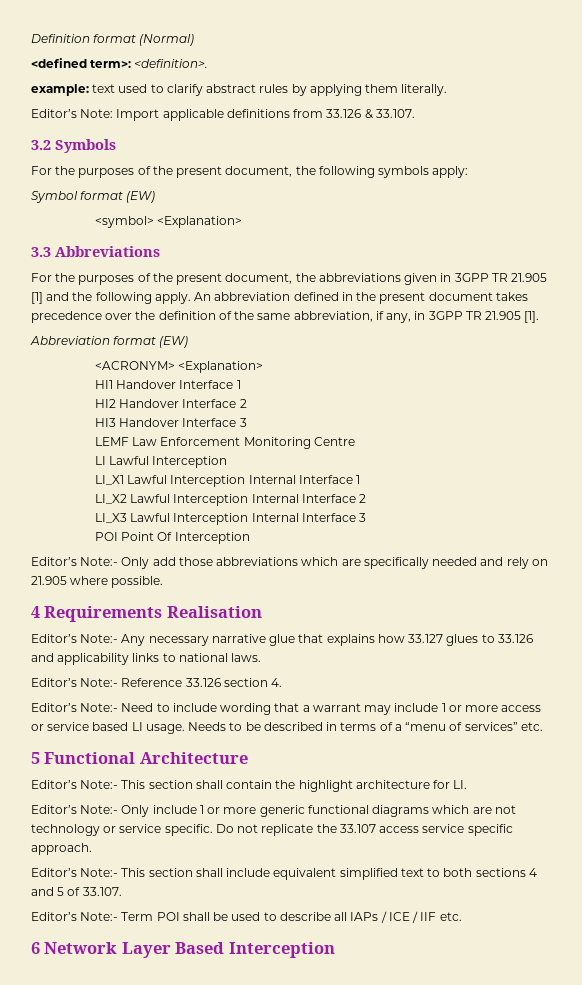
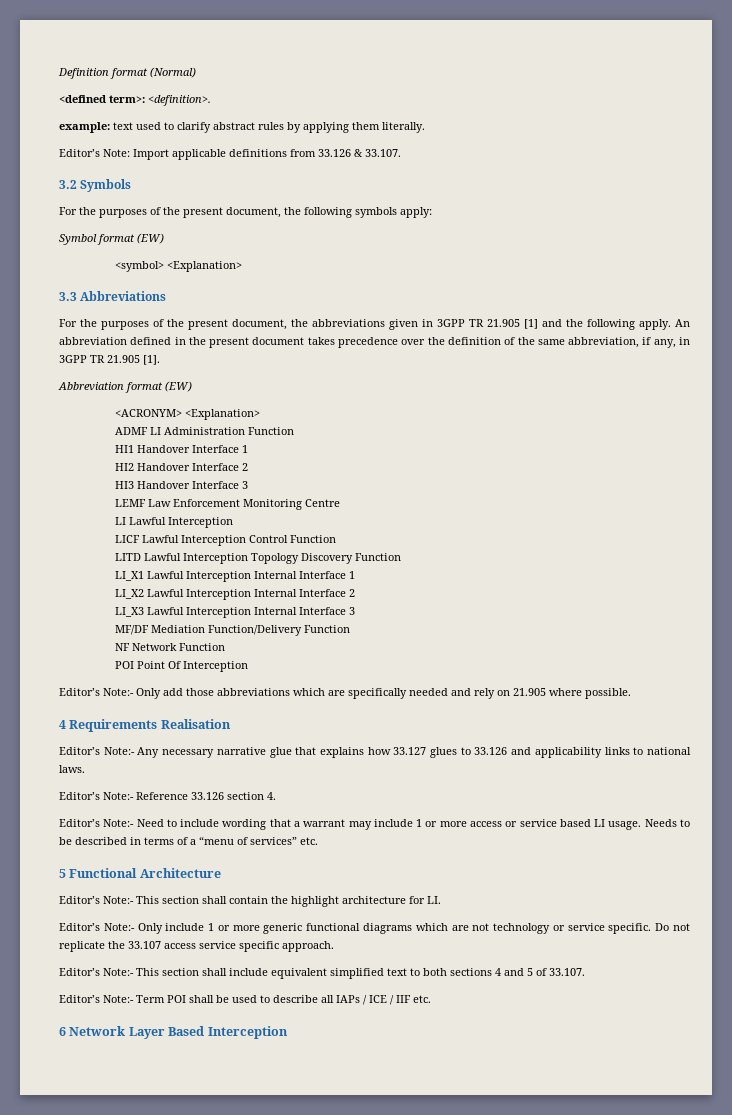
(264, 367) none -> [115,427,295,435] // ADMF LI Administration Function
(228, 462) none -> [115,535,337,546] [115,553,402,564] // LICF Lawful Interception Control Function // LITD Lawful Interception Topology Discovery Function
(367, 517) none -> [115,625,351,636] [115,643,226,651] // MF/DF Mediation Function/Delivery Function // NF Network Function

